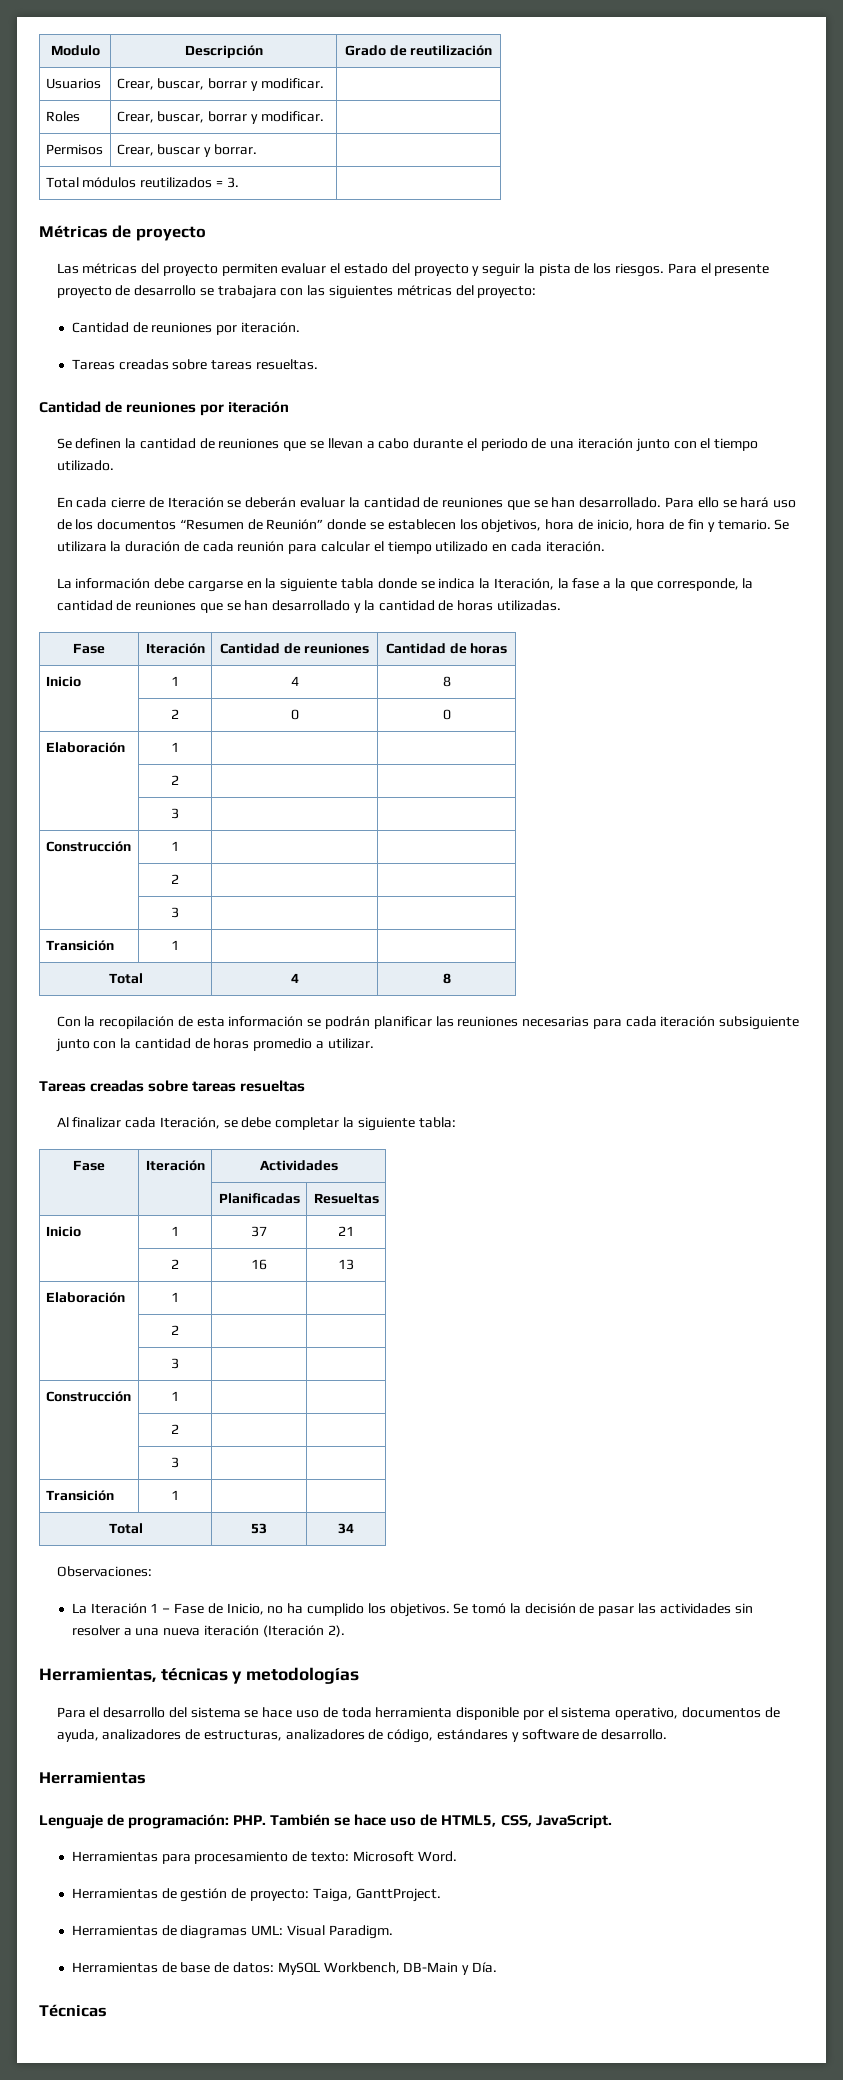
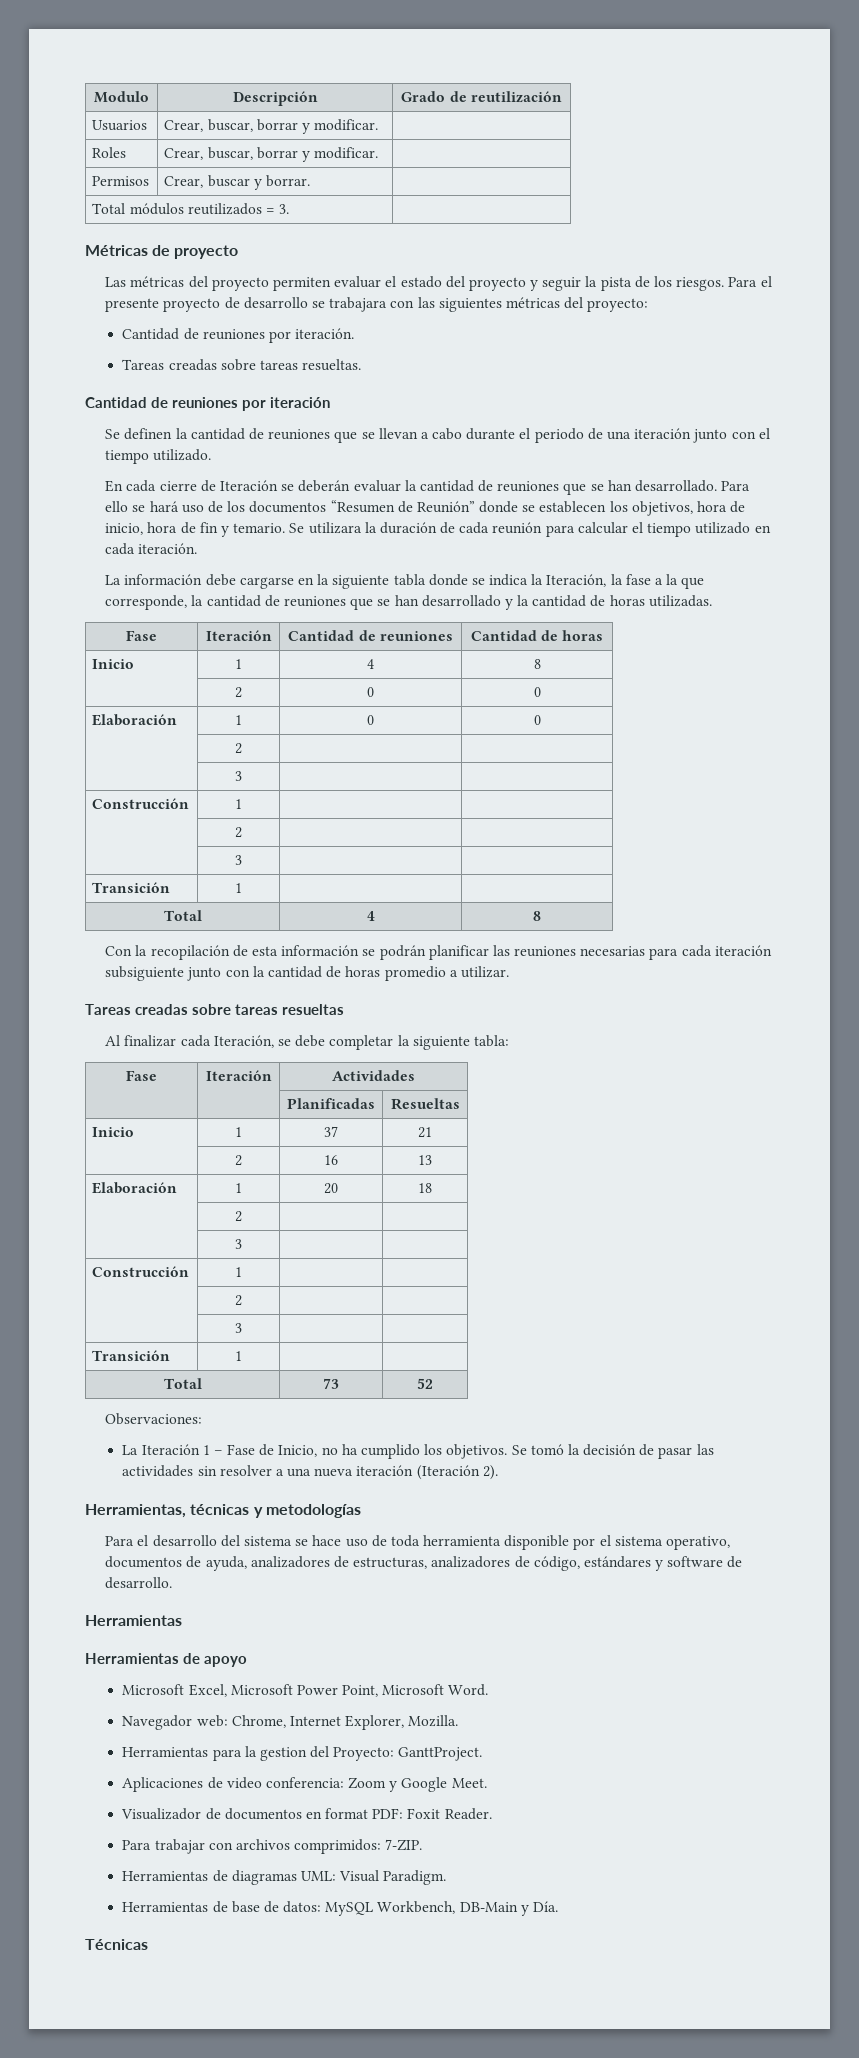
(179, 747) | -> [367,715,374,725] [533,715,541,725] 0 | 0
[171,1325,179,1335] [171,1358,179,1369] [45,1391,131,1402] [171,1391,179,1401] [171,1424,179,1434] [171,1457,179,1468] [45,1490,114,1501] [171,1490,179,1500] [108,1523,143,1534] [251,1523,267,1534] [338,1523,354,1534] | // | 2 | | // | 3 | | // Construcción | 1 | | // | 2 | | // | 3 | | // Transición | 1 | | // Total | 53 | 34 -> [324,1183,338,1194] [418,1183,432,1193] [235,1211,242,1222] [235,1239,242,1249] [92,1266,190,1277] [235,1267,242,1277] [235,1295,242,1306] [235,1323,242,1333] [92,1350,171,1361] [235,1351,242,1361] [163,1378,202,1389] [323,1378,339,1389] [417,1378,433,1389] 20 | 18 // | 2 | | // | 3 | | // Construcción | 1 | | // | 2 | | // | 3 | | // Transición | 1 | | // Total | 73 | 52
[39,1814,612,1829] [71,1851,457,1864] [71,1888,441,1902] Lenguaje de programación: PHP. También se hace uso de HTML5, CSS, JavaScript. // Herramientas para procesamiento de texto: Microsoft Word. // Herramientas de gestión de proyecto: Taiga, GanttProject. -> [85,1653,247,1667] [122,1684,489,1697] [122,1715,459,1730] [122,1746,483,1761] [122,1777,487,1792] [121,1808,492,1820] [122,1839,423,1854] Herramientas de apoyo // Microsoft Excel, Microsoft Power Point, Microsoft Word. // Navegador web: Chrome, Internet Explorer, Mozilla. // Herramientas para la gestion del Proyecto: GanttProject. // Aplicaciones de video conferencia: Zoom y Google Meet. // Visualizador de documentos en format PDF: Foxit Reader. // Para trabajar con archivos comprimidos: 7-ZIP.

